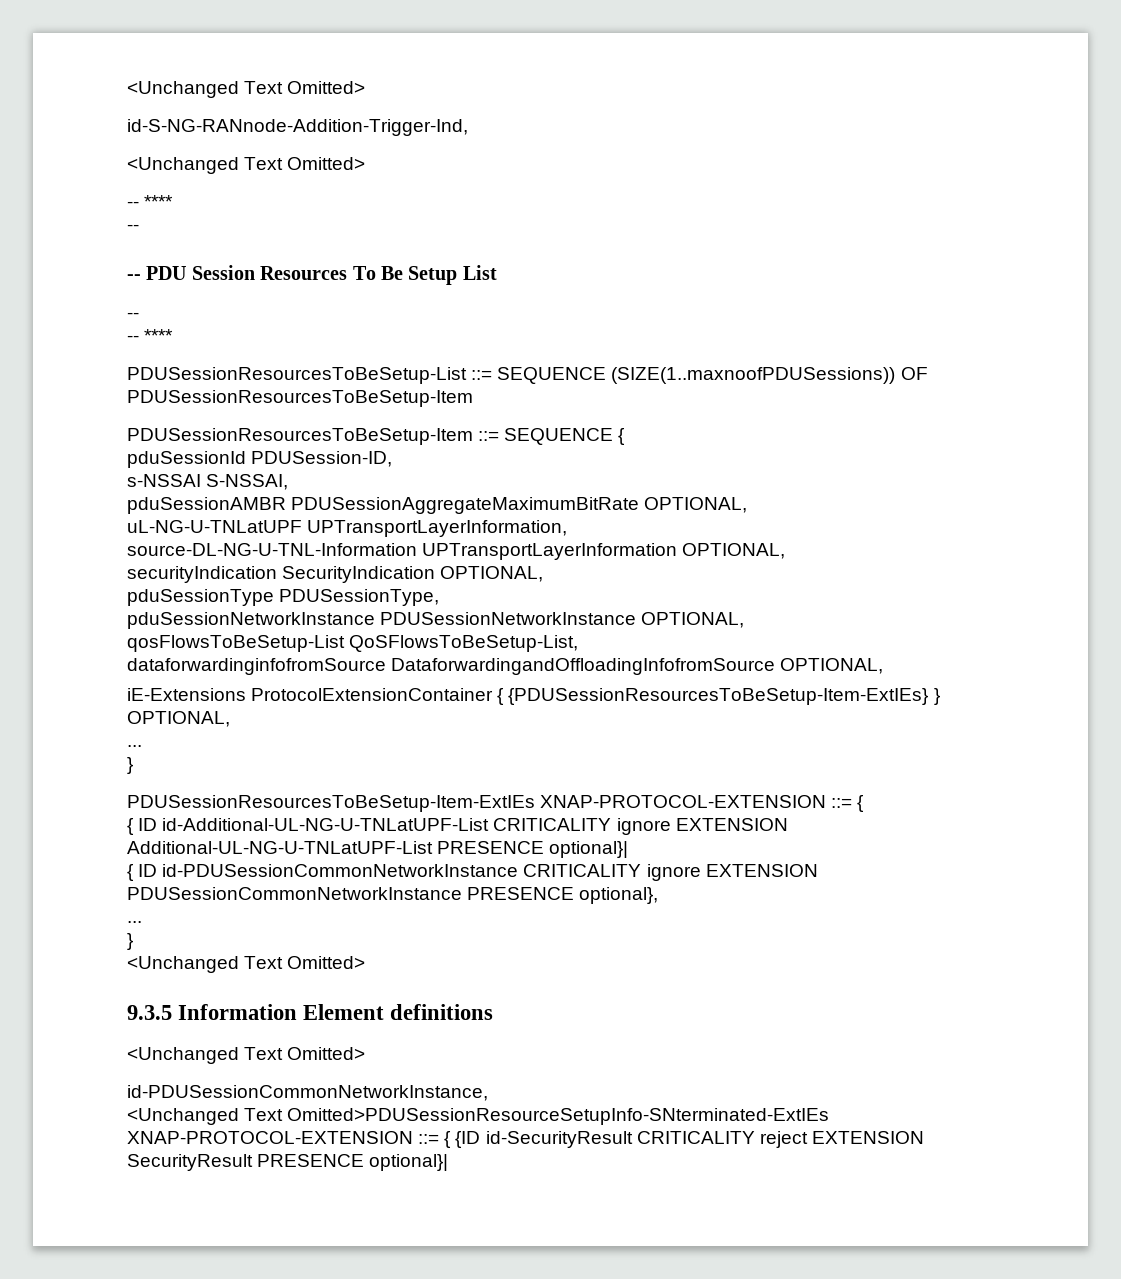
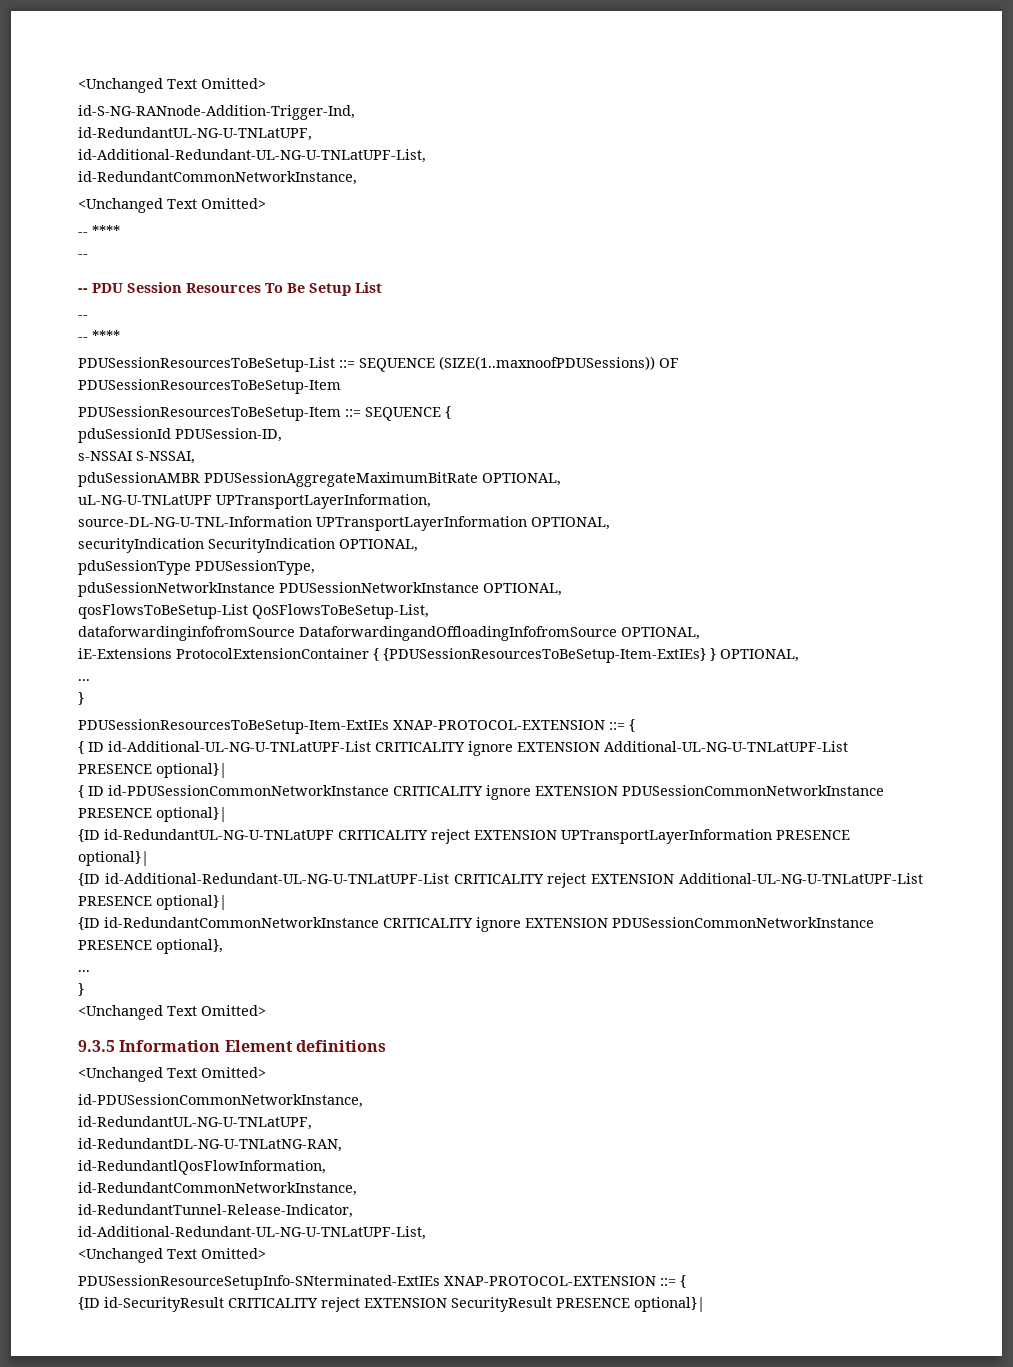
(468, 127) none -> [78,127,312,141] [78,149,426,163] [78,171,357,185] // id-RedundantUL-NG-U-TNLatUPF, // id-Additional-Redundant-UL-NG-U-TNLatUPF-List, // id-RedundantCommonNetworkInstance,
(575, 893) none -> [156,807,227,822] [78,829,850,844] [78,851,149,866] [78,873,923,888] [78,895,227,910] [78,917,874,932] [78,940,152,950] optional}| // {ID id-RedundantUL-NG-U-TNLatUPF CRITICALITY reject EXTENSION UPTransportLayerInformation PRESENCE optional}| // {ID id-Additional-Redundant-UL-NG-U-TNLatUPF-List CRITICALITY reject EXTENSION Additional-UL-NG-U-TNLatUPF-List PRESENCE optional}| // {ID id-RedundantCommonNetworkInstance CRITICALITY ignore EXTENSION PDUSessionCommonNetworkInstance PRESENCE
[127,1108,830,1125] [127,1131,452,1148] // <Unchanged Text Omitted>PDUSessionResourceSetupInfo-SNterminated-ExtIEs XNAP-PROTOCOL-EXTENSION ::= { -> [78,1116,312,1130] [78,1138,342,1152] [78,1160,326,1175] [78,1182,357,1196] [78,1204,353,1218] [78,1226,426,1240] [78,1248,266,1263] [78,1275,686,1290] // id-RedundantUL-NG-U-TNLatUPF, // id-RedundantDL-NG-U-TNLatNG-RAN, // id-RedundantlQosFlowInformation, // id-RedundantCommonNetworkInstance, // id-RedundantTunnel-Release-Indicator, // id-Additional-Redundant-UL-NG-U-TNLatUPF-List, // <Unchanged Text Omitted> // PDUSessionResourceSetupInfo-SNterminated-ExtIEs XNAP-PROTOCOL-EXTENSION ::= { //

